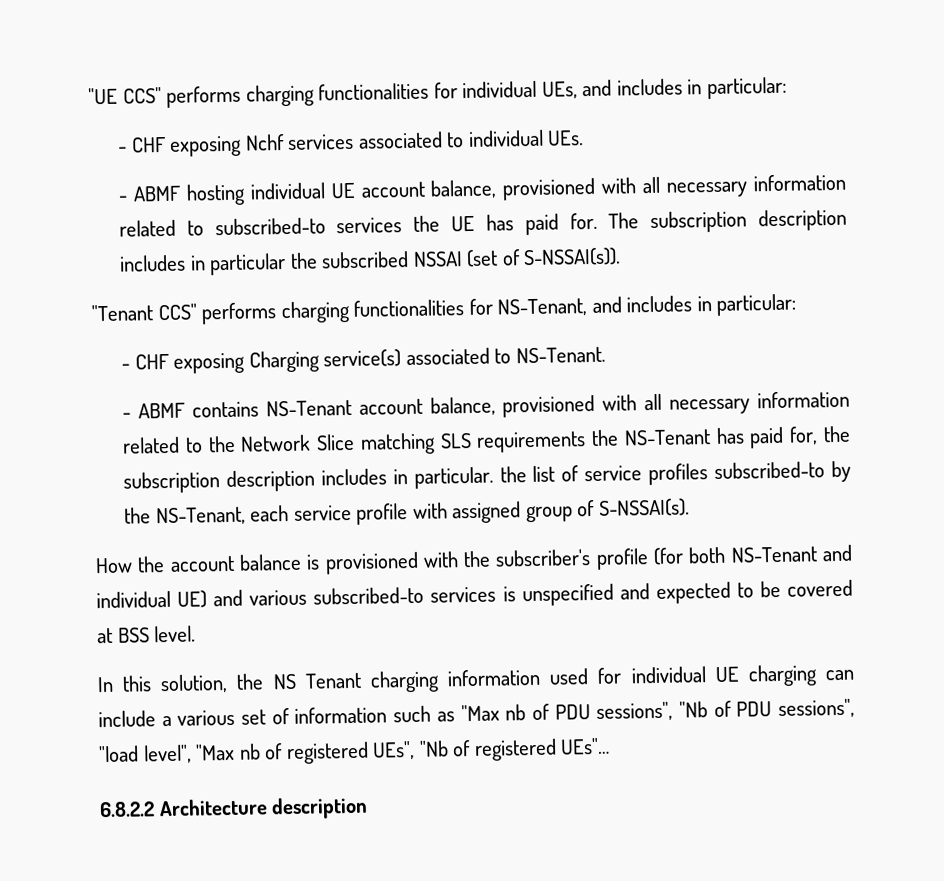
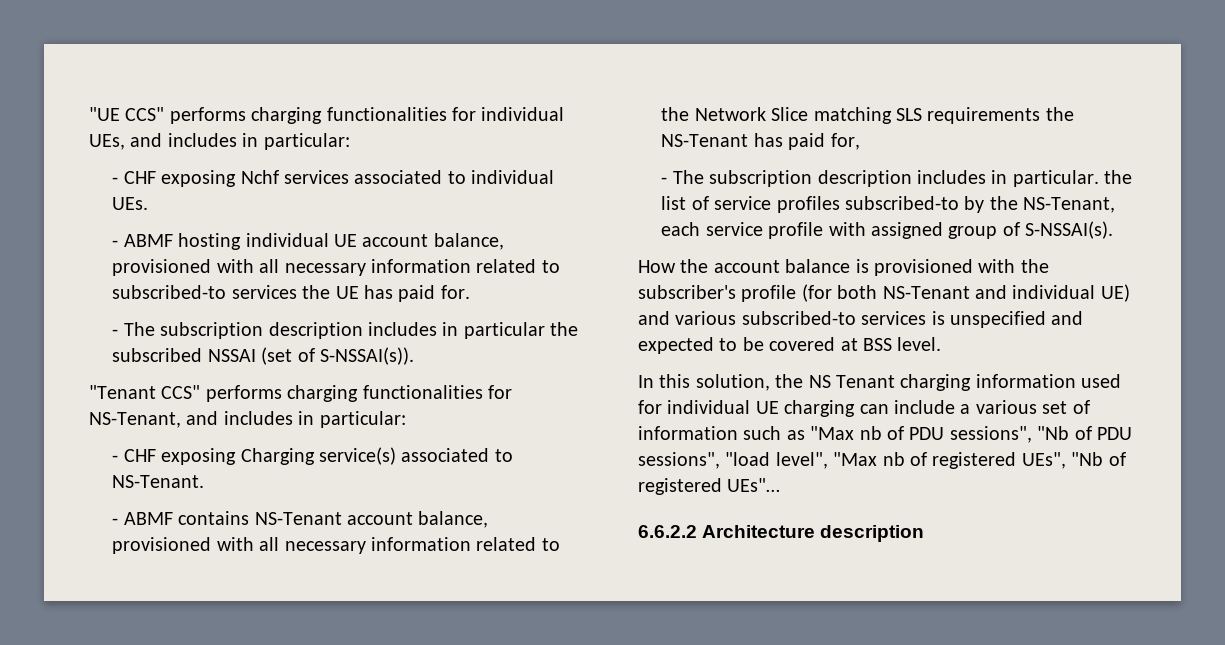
(598, 221) none -> [112,329,119,336] // -
[823,425,852,443] the -> [661,170,704,184] // - The
[99,801,155,818] 6.8.2.2 -> [638,525,697,538] 6.6.2.2

